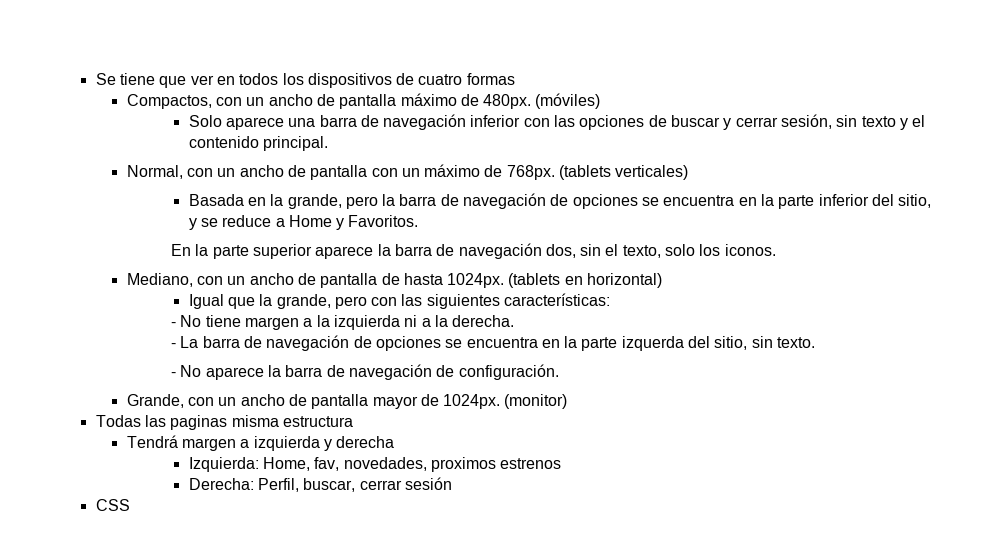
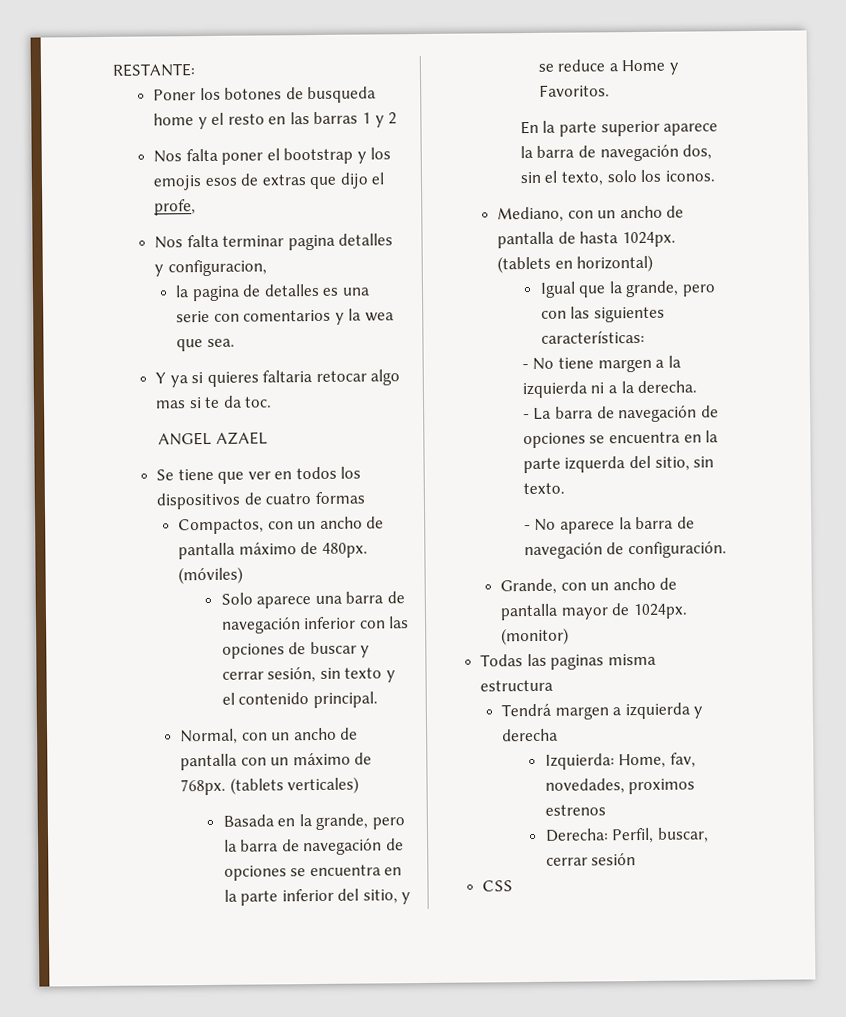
(95, 79) none -> [112,63,195,77] [152,86,377,104] [152,111,398,130] [152,147,392,165] [152,172,385,191] [153,199,196,216] [153,233,394,251] [153,259,267,277] [175,283,371,302] [176,308,395,325] [176,338,235,352] [154,369,401,388] [154,395,273,409] [158,431,268,446] RESTANTE: // Poner los botones de busqueda home y el resto en las barras 1 y 2 // Nos falta poner el bootstrap y los emojis esos de extras que dijo el profe, // Nos falta terminar pagina detalles y configuracion, // la pagina de detalles es una serie con comentarios y la wea que sea. // Y ya si quieres faltaria retocar algo mas si te da toc. // ANGEL AZAEL //

